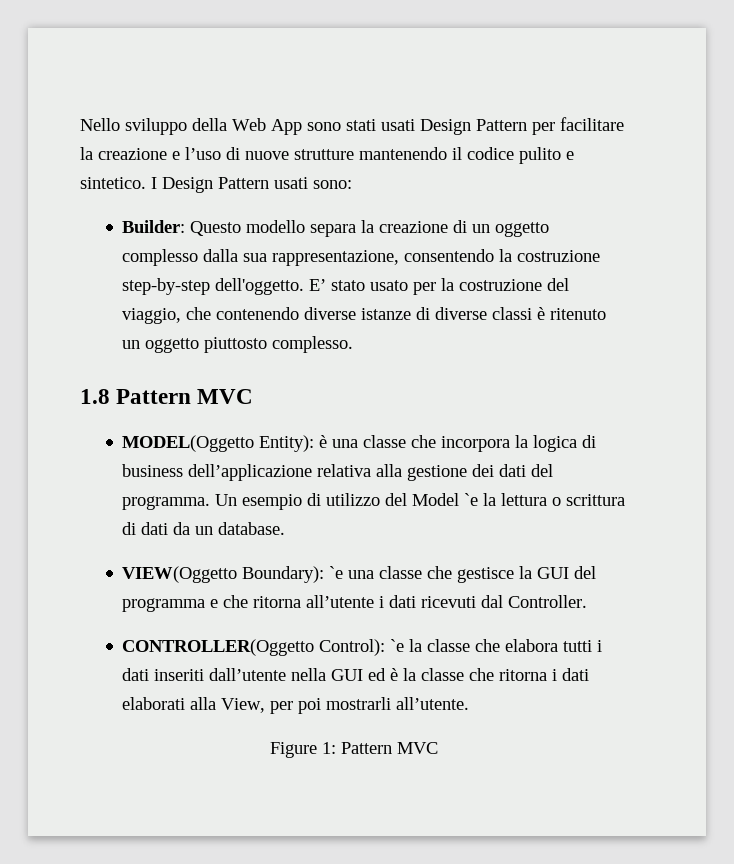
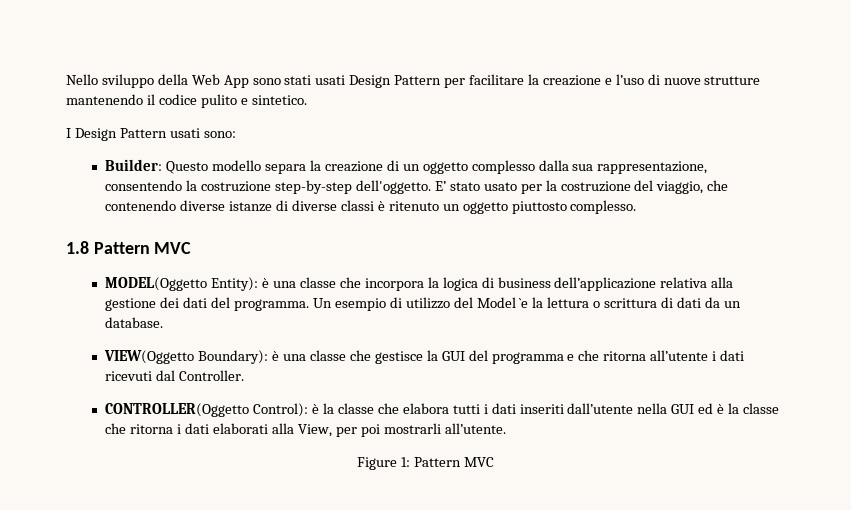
(146, 183) none -> (307, 100) //
[329,566,344,579] `e -> [272,351,280,361] è
[390,639,405,652] `e -> [312,404,320,414] è

